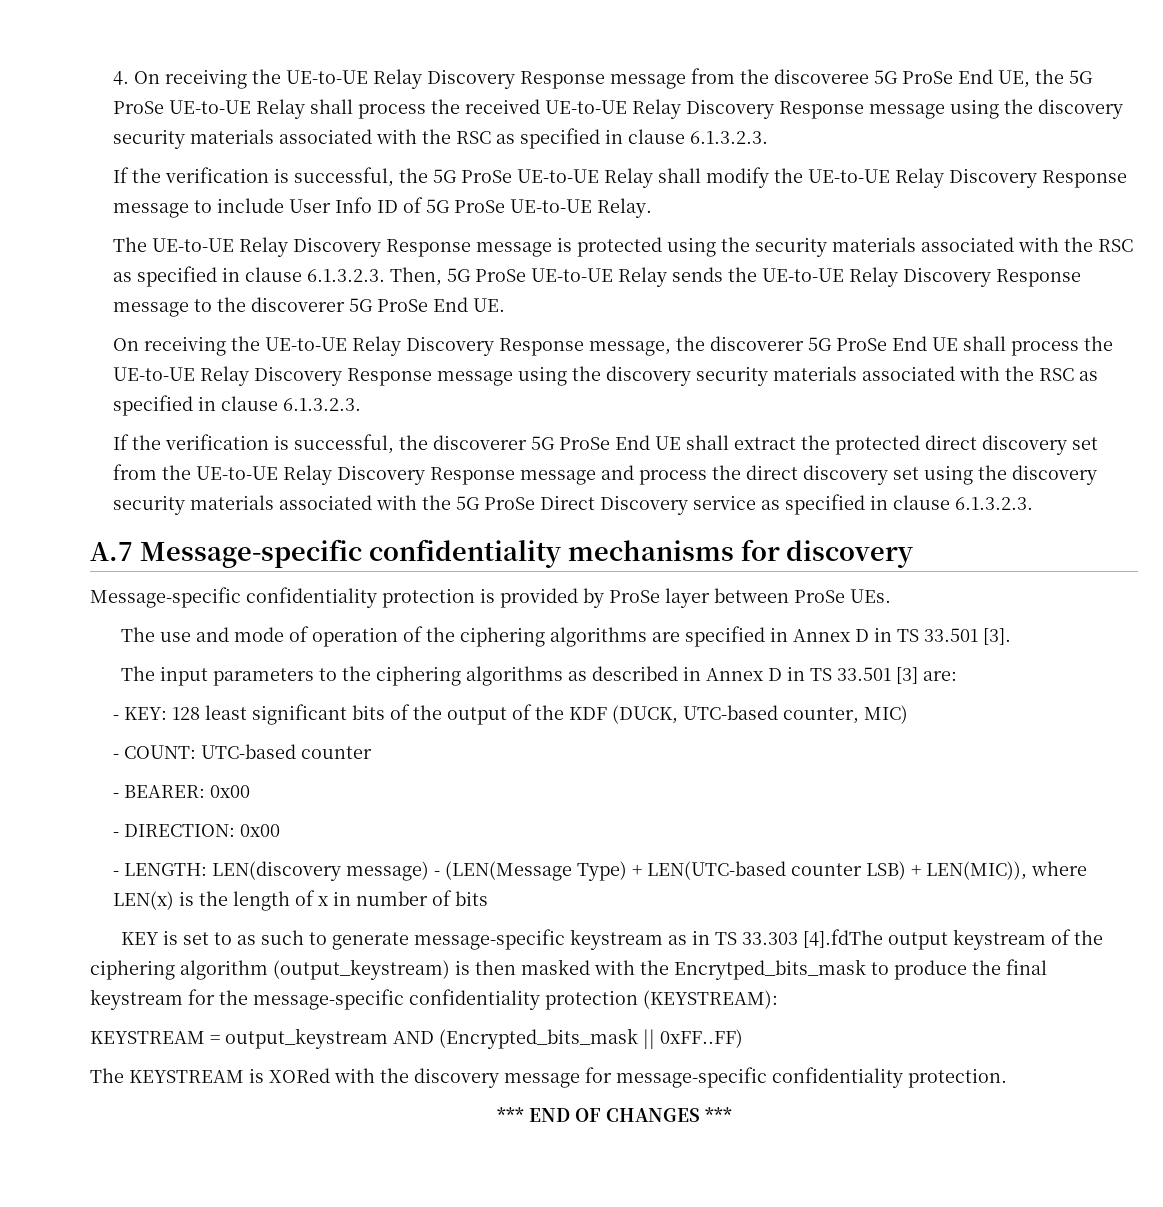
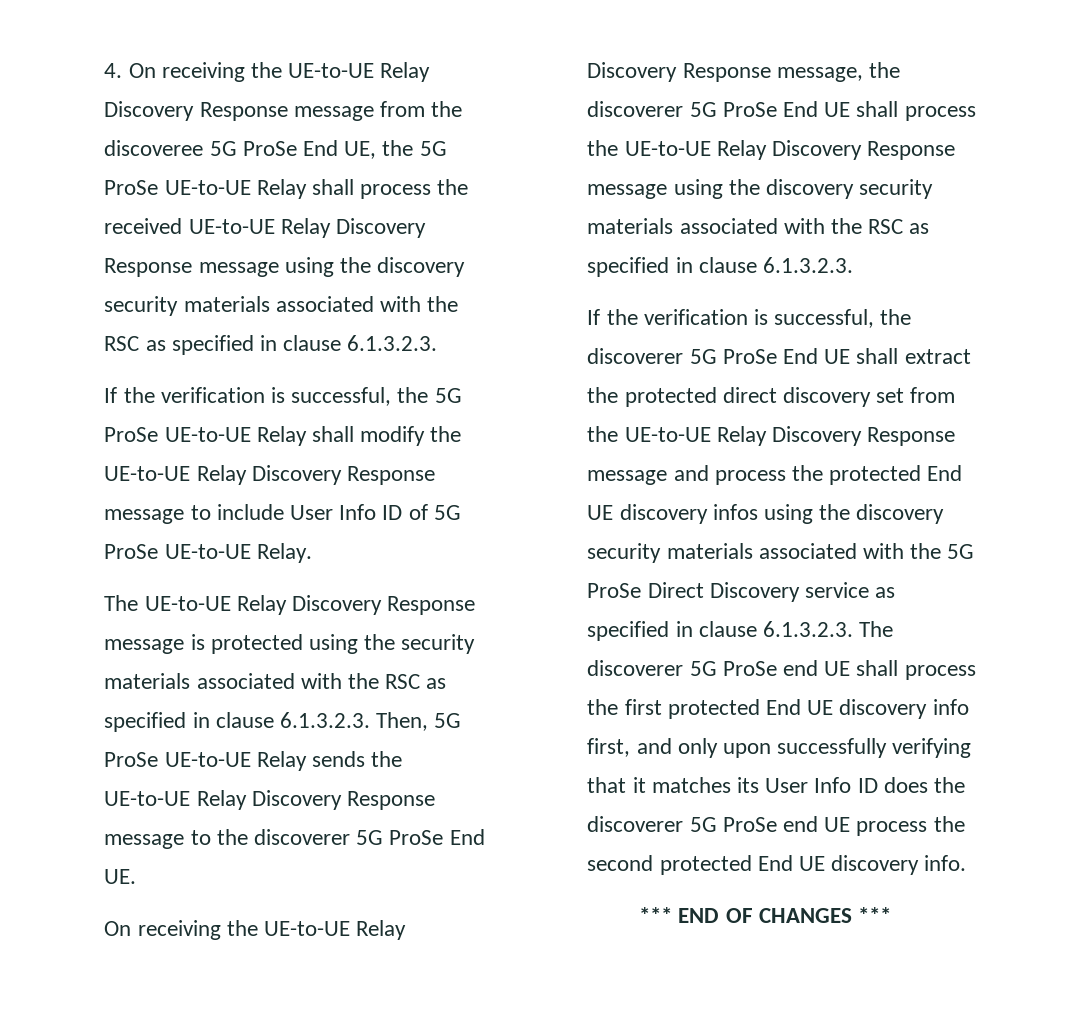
[745,465,919,485] direct discovery set -> [829,465,963,485] [587,504,758,524] protected End UE discovery infos
[90,539,914,568] [90,587,891,608] [121,626,1012,647] [121,666,958,686] [112,704,908,725] [112,744,372,759] [112,785,250,798] [112,824,280,837] [112,861,1087,881] [112,890,488,911] [121,929,1104,950] [90,959,1047,980] [90,989,778,1010] [90,1028,743,1049] [90,1067,1007,1088] // A.7 Message-specific confidentiality mechanisms for discovery // Message-specific confidentiality protection is provided by ProSe layer between ProSe UEs. // The use and mode of operation of the ciphering algorithms are specified in Annex D in TS 33.501 [3]. // The input parameters to the ciphering algorithms as described in Annex D in TS 33.501 [3] are: // - KEY: 128 least significant bits of the output of the KDF (DUCK, UTC-based counter, MIC) // - COUNT: UTC-based counter // - BEARER: 0x00 // - DIRECTION: 0x00 // - LENGTH: LEN(discovery message) - (LEN(Message Type) + LEN(UTC-based counter LSB) + LEN(MIC)), where LEN(x) is the length of x in number of bits // KEY is set to as such to generate message-specific keystream as in TS 33.303 [4].fdThe output keystream of the ciphering algorithm (output_keystream) is then masked with the Encrytped_bits_mask to produce the final keystream for the message-specific confidentiality protection (KEYSTREAM): // KEYSTREAM = output_keystream AND (Encrypted_bits_mask || 0xFF..FF) // The KEYSTREAM is XORed with the discovery message for message-specific confidentiality protection. -> [859,621,894,637] [587,660,976,680] [587,699,969,719] [587,738,972,758] [587,777,966,793] [587,816,965,836] [587,855,967,875] The discoverer 5G ProSe end UE shall process the first protected End UE discovery info first, and only upon successfully verifying that it matches its User Info ID does the discoverer 5G ProSe end UE process the second protected End UE discovery info.

